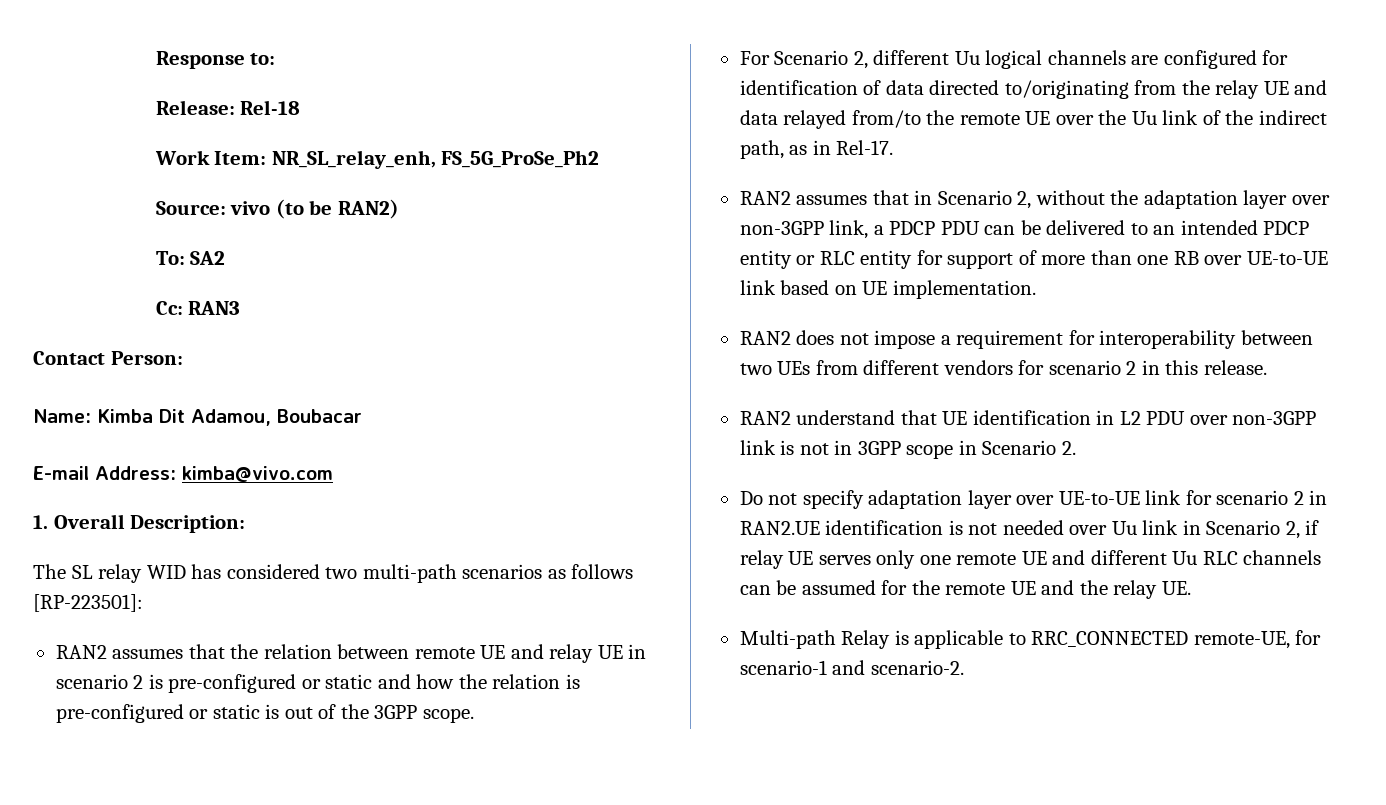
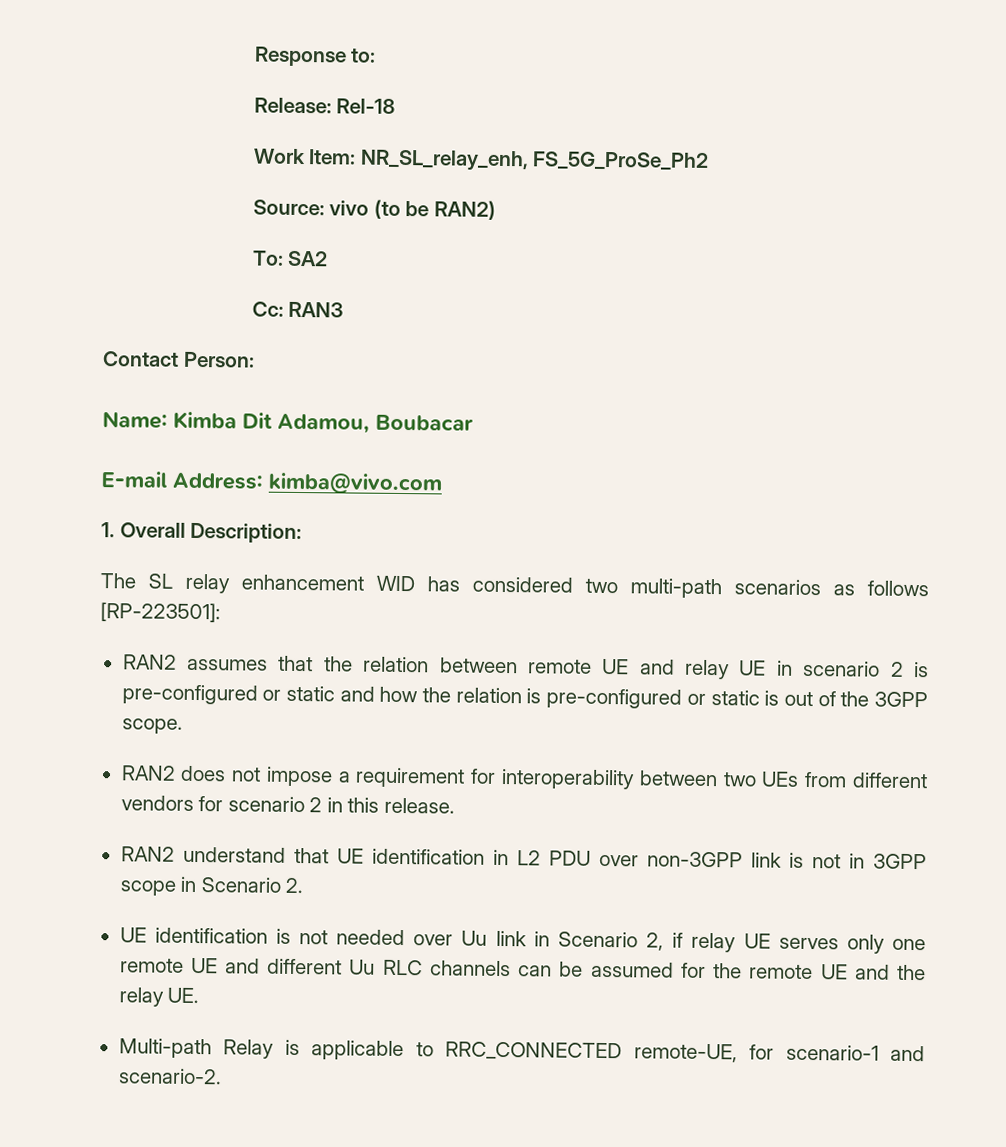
(143, 573) none -> [241,574,364,591] enhancement
[739,50,1289,69] [739,80,1328,99] [739,110,1327,129] [739,140,894,159] [739,190,1330,209] [739,220,1310,239] [739,250,1328,269] [739,280,1036,299] // For Scenario 2, different Uu logical channels are configured for identification of data directed to/originating from the relay UE and data relayed from/to the remote UE over the Uu link of the indirect path, as in Rel-17. // RAN2 assumes that in Scenario 2, without the adaptation layer over non-3GPP link, a PDCP PDU can be delivered to an intended PDCP entity or RLC entity for support of more than one RB over UE-to-UE link based on UE implementation. -> (183, 726) none
[739,490,1328,509] [739,521,820,535] Do not specify adaptation layer over UE-to-UE link for scenario 2 in RAN2.UE -> [119,927,147,943] UE

